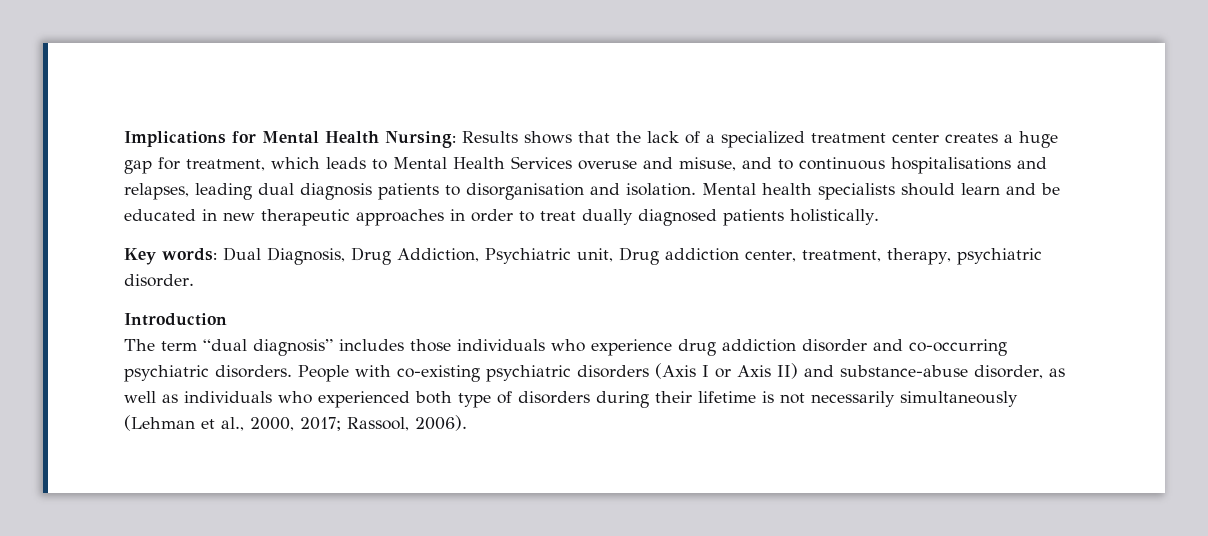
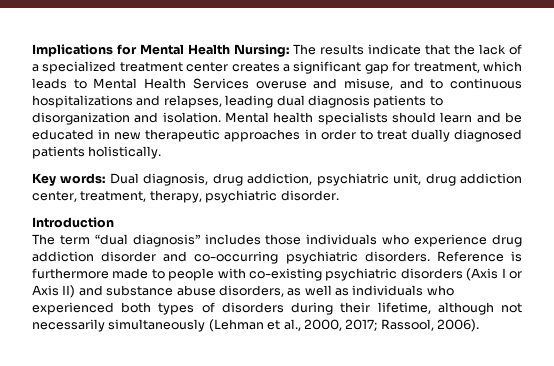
[462,131,572,144] Results shows -> [293,44,421,55] The results indicate
[1019,131,1058,148] huge -> [293,61,362,74] significant
[891,157,1011,174] hospitalisations -> [32,95,133,108] hospitalizations
[466,183,584,200] disorganisation -> [32,112,130,125] disorganization
[267,247,659,265] Diagnosis, Drug Addiction, Psychiatric unit, Drug -> [143,173,456,186] diagnosis, drug addiction, psychiatric unit, drug
[298,365,349,382] People -> [436,251,522,262] [32,268,215,281] Reference is furthermore made to people
[840,365,1043,379] substance-abuse disorder, -> [106,285,284,297] substance abuse disorders,
[458,393,491,408] type -> [158,303,195,315] types
[698,391,774,403] lifetime is -> [377,302,494,315] lifetime, although

